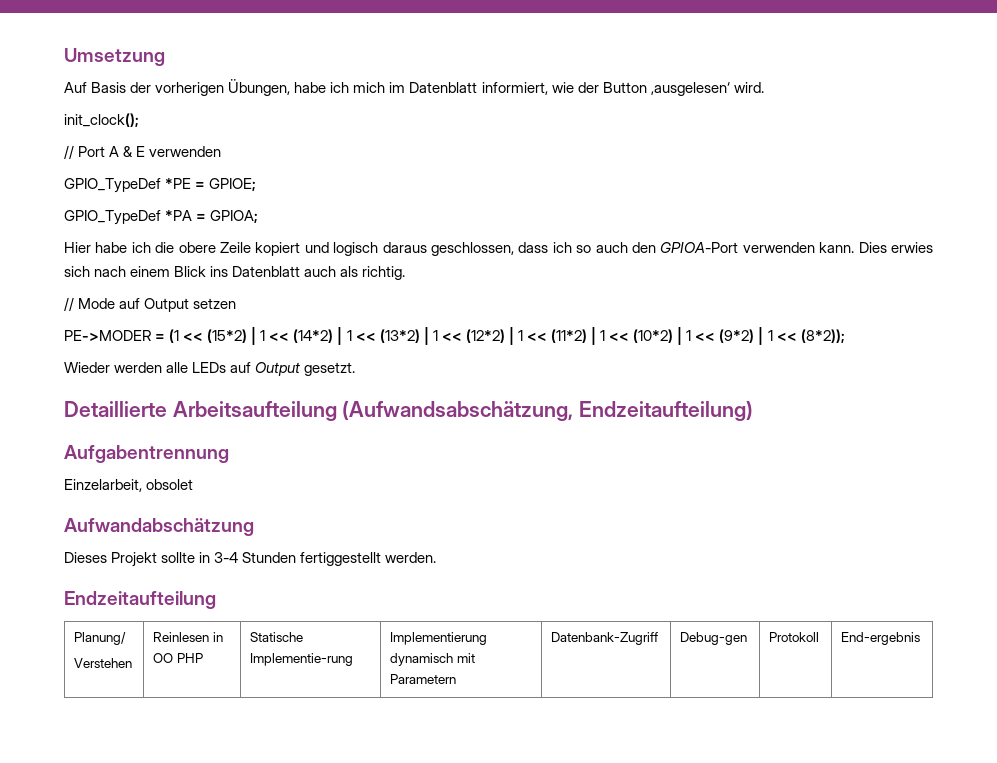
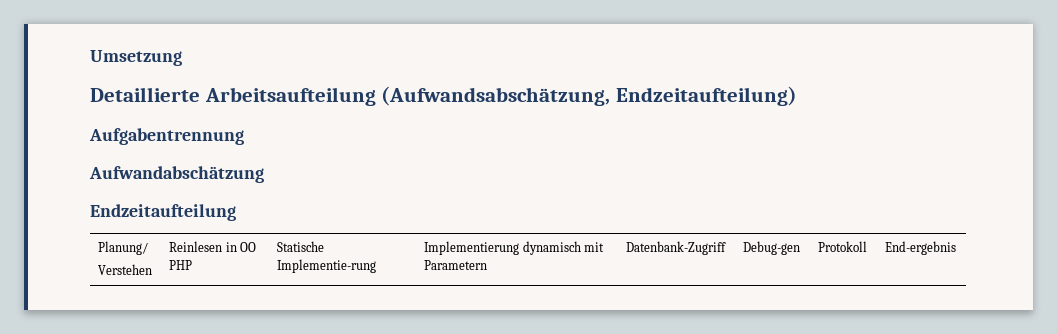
[64,79,764,96] [64,113,139,127] [64,145,222,159] [64,178,257,193] [64,210,259,225] [64,242,933,256] [64,266,406,280] [64,297,237,312] [64,327,845,345] [64,362,356,376] // Auf Basis der vorherigen Übungen, habe ich mich im Datenblatt informiert, wie der Button ‚ausgelesen‘ wird. // init_clock(); // // Port A & E verwenden // GPIO_TypeDef *PE = GPIOE; // GPIO_TypeDef *PA = GPIOA; // Hier habe ich die obere Zeile kopiert und logisch daraus geschlossen, dass ich so auch den GPIOA-Port verwenden kann. Dies erwies sich nach einem Blick ins Datenblatt auch als richtig. // // Mode auf Output setzen // PE->MODER = (1 << (15*2) | 1 << (14*2) | 1 << (13*2) | 1 << (12*2) | 1 << (11*2) | 1 << (10*2) | 1 << (9*2) | 1 << (8*2)); // Wieder werden alle LEDs auf Output gesetzt. -> (182, 58) none
[64,479,194,492] // Einzelarbeit, obsolet -> (244, 136) none
[64,552,437,567] // Dieses Projekt sollte in 3-4 Stunden fertiggestellt werden. -> (264, 174) none

